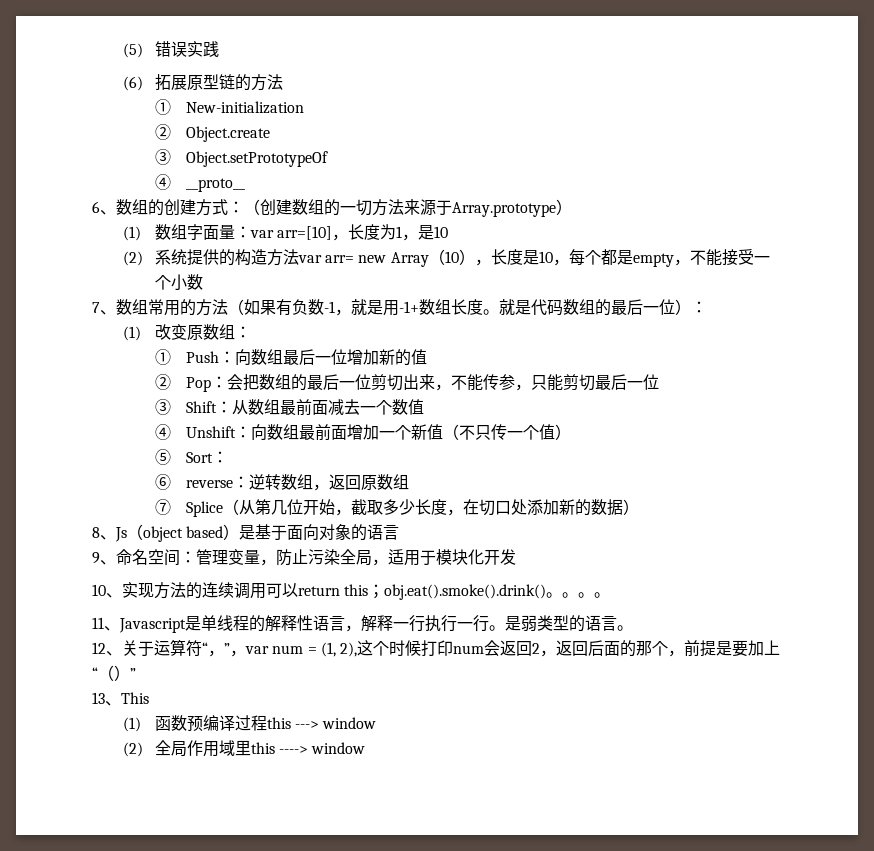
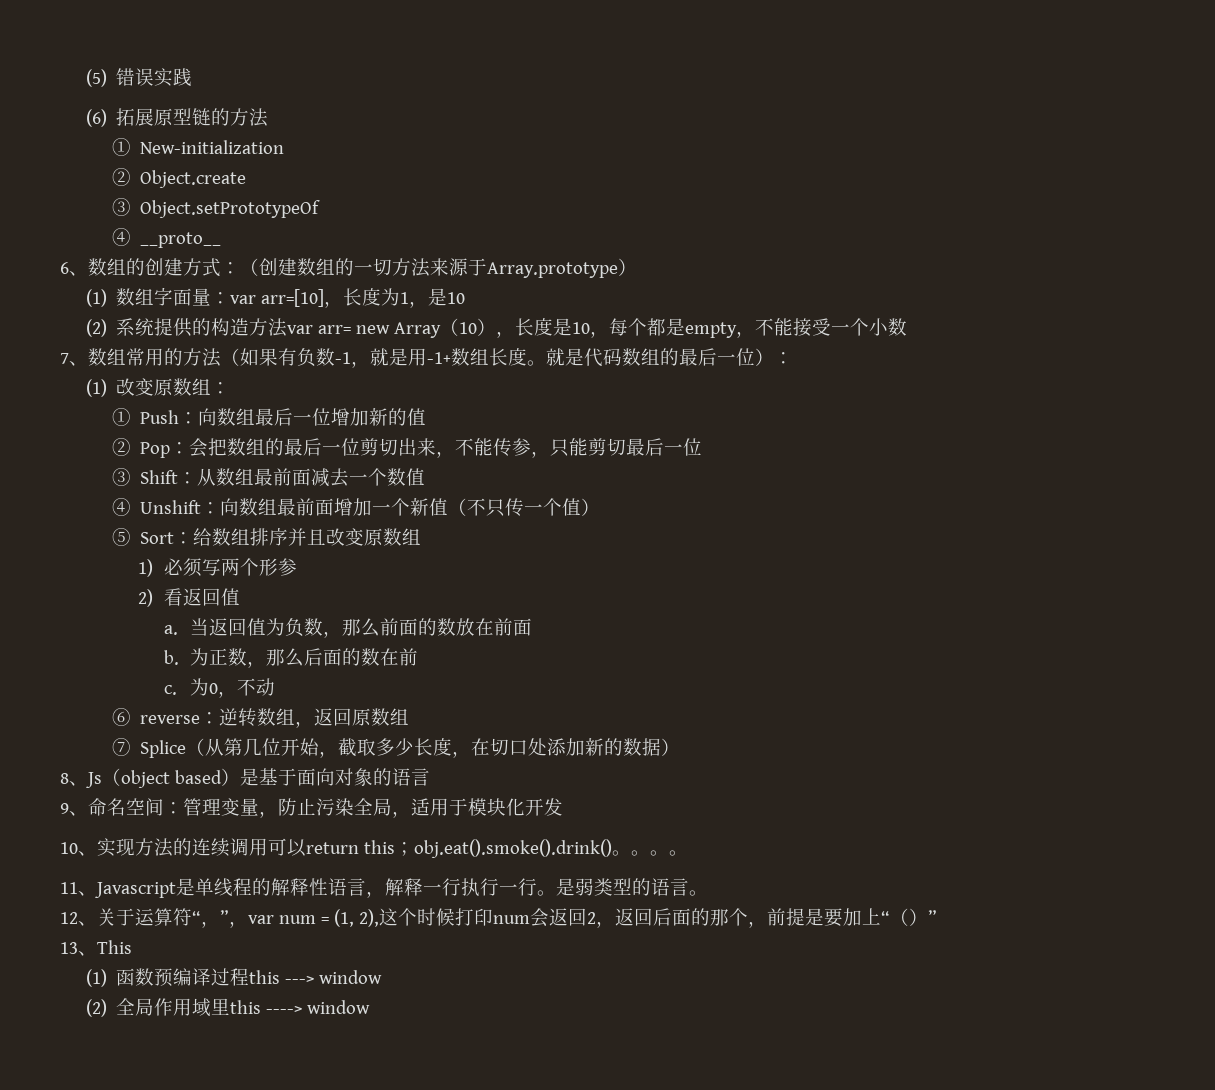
(228, 457) none -> [193,528,422,546] [137,558,297,577] [137,588,240,607] [163,618,532,638] [163,648,418,668] [163,678,275,698] 给数组排序并且改变原数组 // 1)必须写两个形参 // 2)看返回值 // a.当返回值为负数，那么前面的数放在前面 // b.为正数，那么后面的数在前 // c.为0，不动

